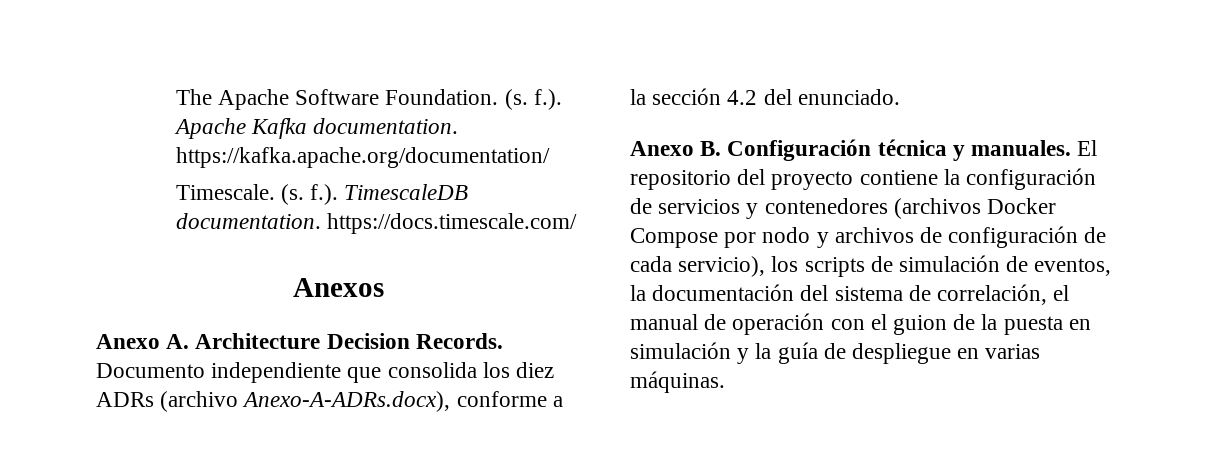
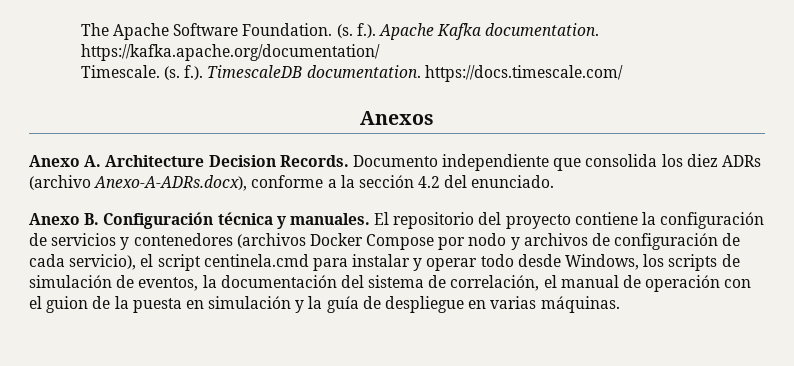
(766, 266) none -> [140,254,640,271] el script centinela.cmd para instalar y operar todo desde Windows,

